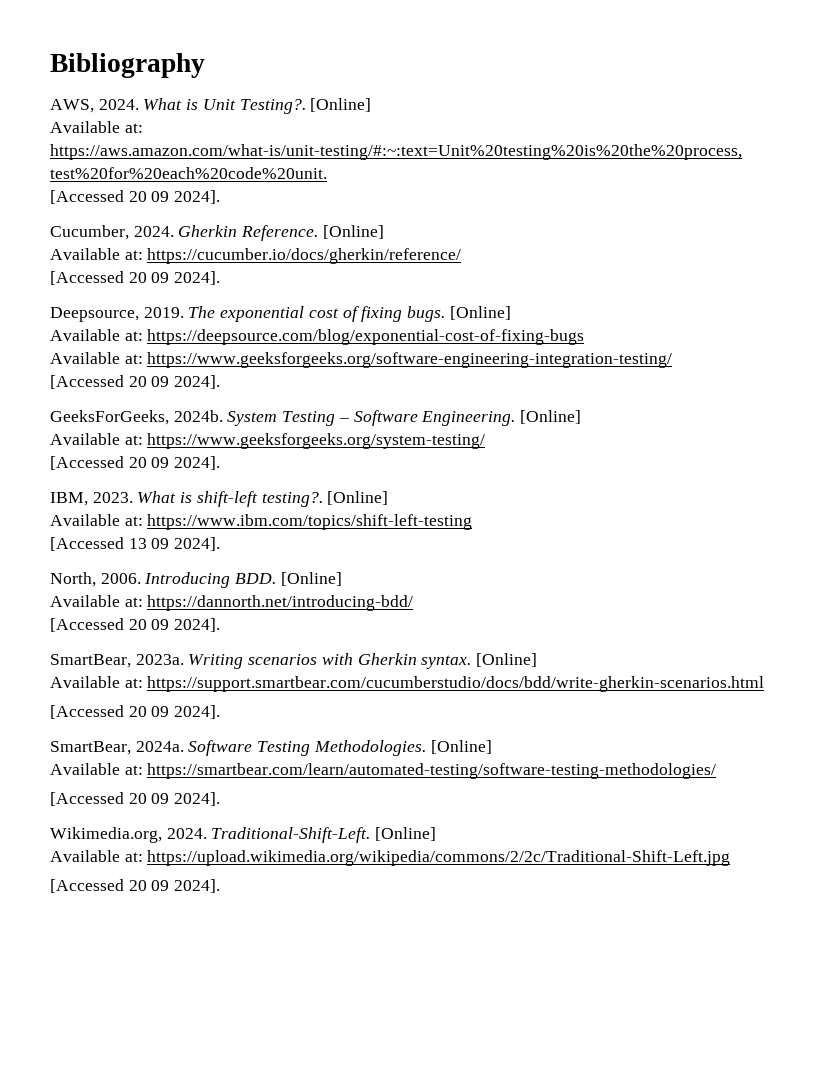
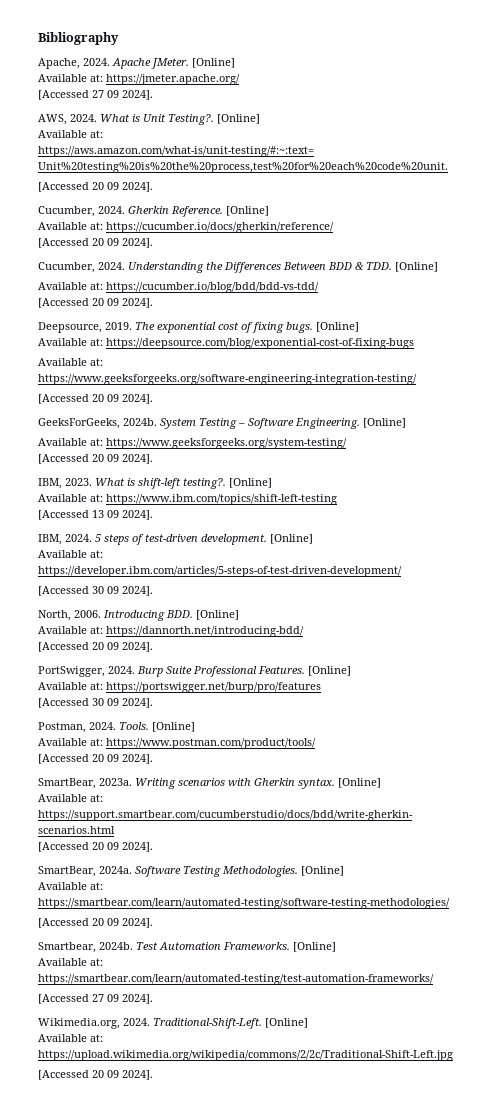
(205, 65) none -> [38,58,235,69] [38,74,240,85] [38,90,153,100] // Apache, 2024. Apache JMeter. [Online] // Available at: https://jmeter.apache.org/ // [Accessed 27 09 2024].
(221, 278) none -> [38,262,438,273] [38,282,319,293] [38,298,153,308] // Cucumber, 2024. Understanding the Differences Between BDD & TDD. [Online] // Available at: https://cucumber.io/blog/bdd/bdd-vs-tdd/ // [Accessed 20 09 2024].
(221, 544) none -> [38,534,313,545] [38,550,103,558] [38,566,402,577] [38,586,153,596] // IBM, 2024. 5 steps of test-driven development. [Online] // Available at: https://developer.ibm.com/articles/5-steps-of-test-driven-development/ // [Accessed 30 09 2024].
(221, 625) none -> [38,666,351,677] [38,682,321,693] [38,698,153,708] [38,722,195,733] [38,738,316,749] [38,754,153,764] // PortSwigger, 2024. Burp Suite Professional Features. [Online] // Available at: https://portswigger.net/burp/pro/features // [Accessed 30 09 2024]. // Postman, 2024. Tools. [Online] // Available at: https://www.postman.com/product/tools/ // [Accessed 20 09 2024].
(221, 799) none -> [38,942,336,953] [38,958,103,966] [38,974,434,985] [38,994,153,1004] // Smartbear, 2024b. Test Automation Frameworks. [Online] // Available at: https://smartbear.com/learn/automated-testing/test-automation-frameworks/ // [Accessed 27 09 2024].

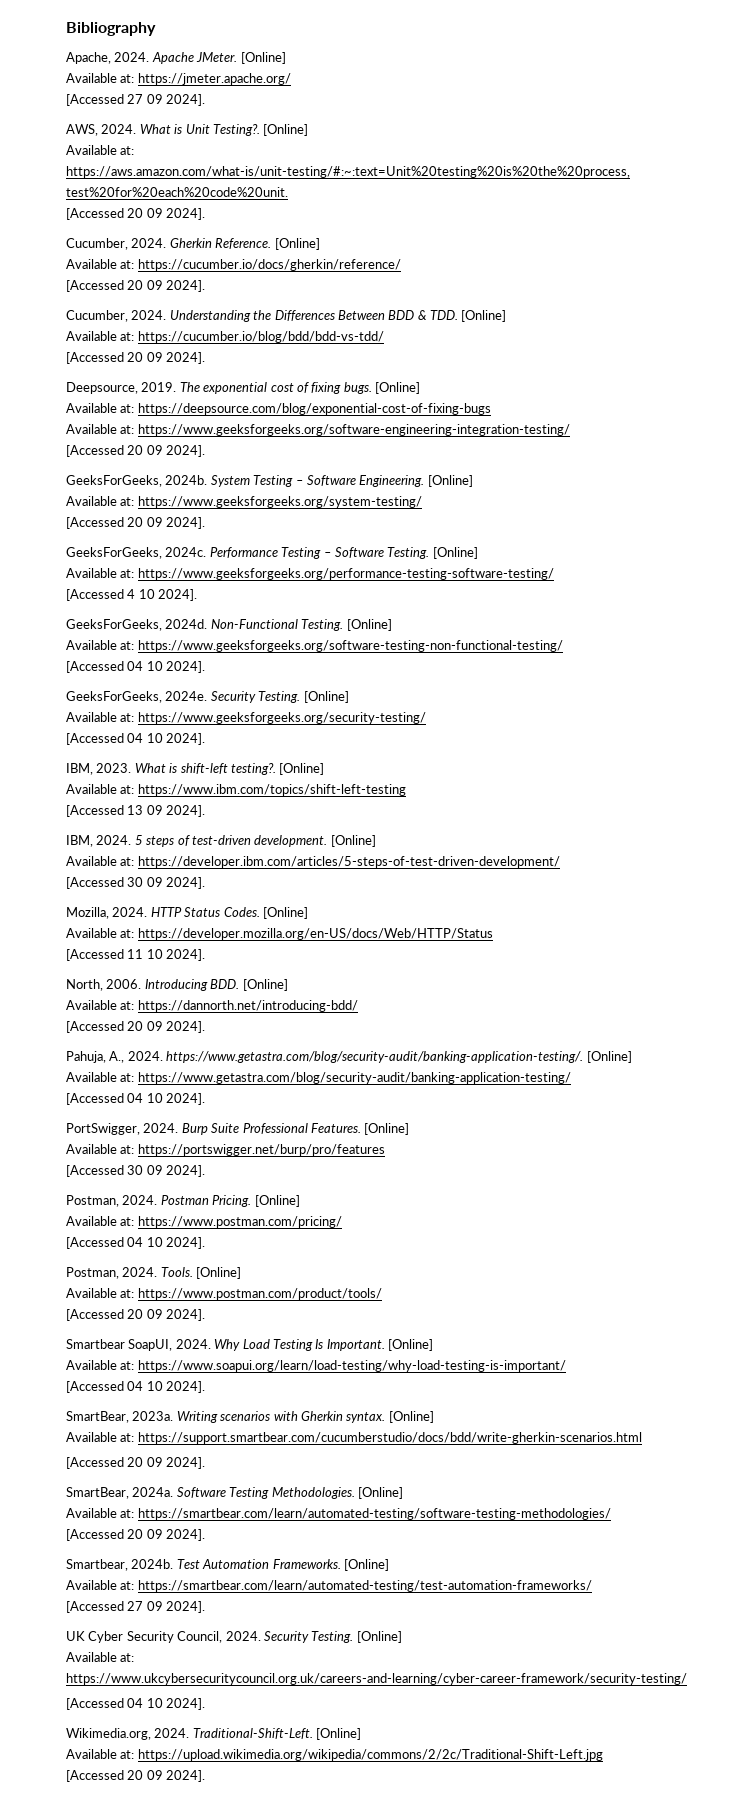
(153, 459) none -> [66,547,478,559] [66,568,554,580] [66,589,198,601] [66,619,392,631] [66,640,563,652] [66,661,206,673] [66,691,349,703] [66,712,426,724] [66,733,206,745] // GeeksForGeeks, 2024c. Performance Testing – Software Testing. [Online] // Available at: https://www.geeksforgeeks.org/performance-testing-software-testing/ // [Accessed 4 10 2024]. // GeeksForGeeks, 2024d. Non-Functional Testing. [Online] // Available at: https://www.geeksforgeeks.org/software-testing-non-functional-testing/ // [Accessed 04 10 2024]. // GeeksForGeeks, 2024e. Security Testing. [Online] // Available at: https://www.geeksforgeeks.org/security-testing/ // [Accessed 04 10 2024].
(153, 591) none -> [66,907,308,919] [66,928,493,940] [66,949,206,961] // Mozilla, 2024. HTTP Status Codes. [Online] // Available at: https://developer.mozilla.org/en-US/docs/Web/HTTP/Status // [Accessed 11 10 2024].
(153, 647) none -> [66,1051,632,1063] [66,1072,571,1084] [66,1093,206,1105] // Pahuja, A., 2024. https://www.getastra.com/blog/security-audit/banking-application-testing/. [Online] // Available at: https://www.getastra.com/blog/security-audit/banking-application-testing/ // [Accessed 04 10 2024].
(153, 703) none -> [66,1195,300,1207] [66,1216,342,1228] [66,1237,206,1249] // Postman, 2024. Postman Pricing. [Online] // Available at: https://www.postman.com/pricing/ // [Accessed 04 10 2024].
(153, 759) none -> [66,1339,433,1351] [66,1360,566,1372] [66,1381,206,1393] // Smartbear SoapUI, 2024. Why Load Testing Is Important. [Online] // Available at: https://www.soapui.org/learn/load-testing/why-load-testing-is-important/ // [Accessed 04 10 2024].
(153, 999) none -> [66,1631,402,1643] [66,1652,135,1662] [66,1673,687,1685] [66,1698,206,1710] // UK Cyber Security Council, 2024. Security Testing. [Online] // Available at: https://www.ukcybersecuritycouncil.org.uk/careers-and-learning/cyber-career-framework/security-testing/ // [Accessed 04 10 2024].

